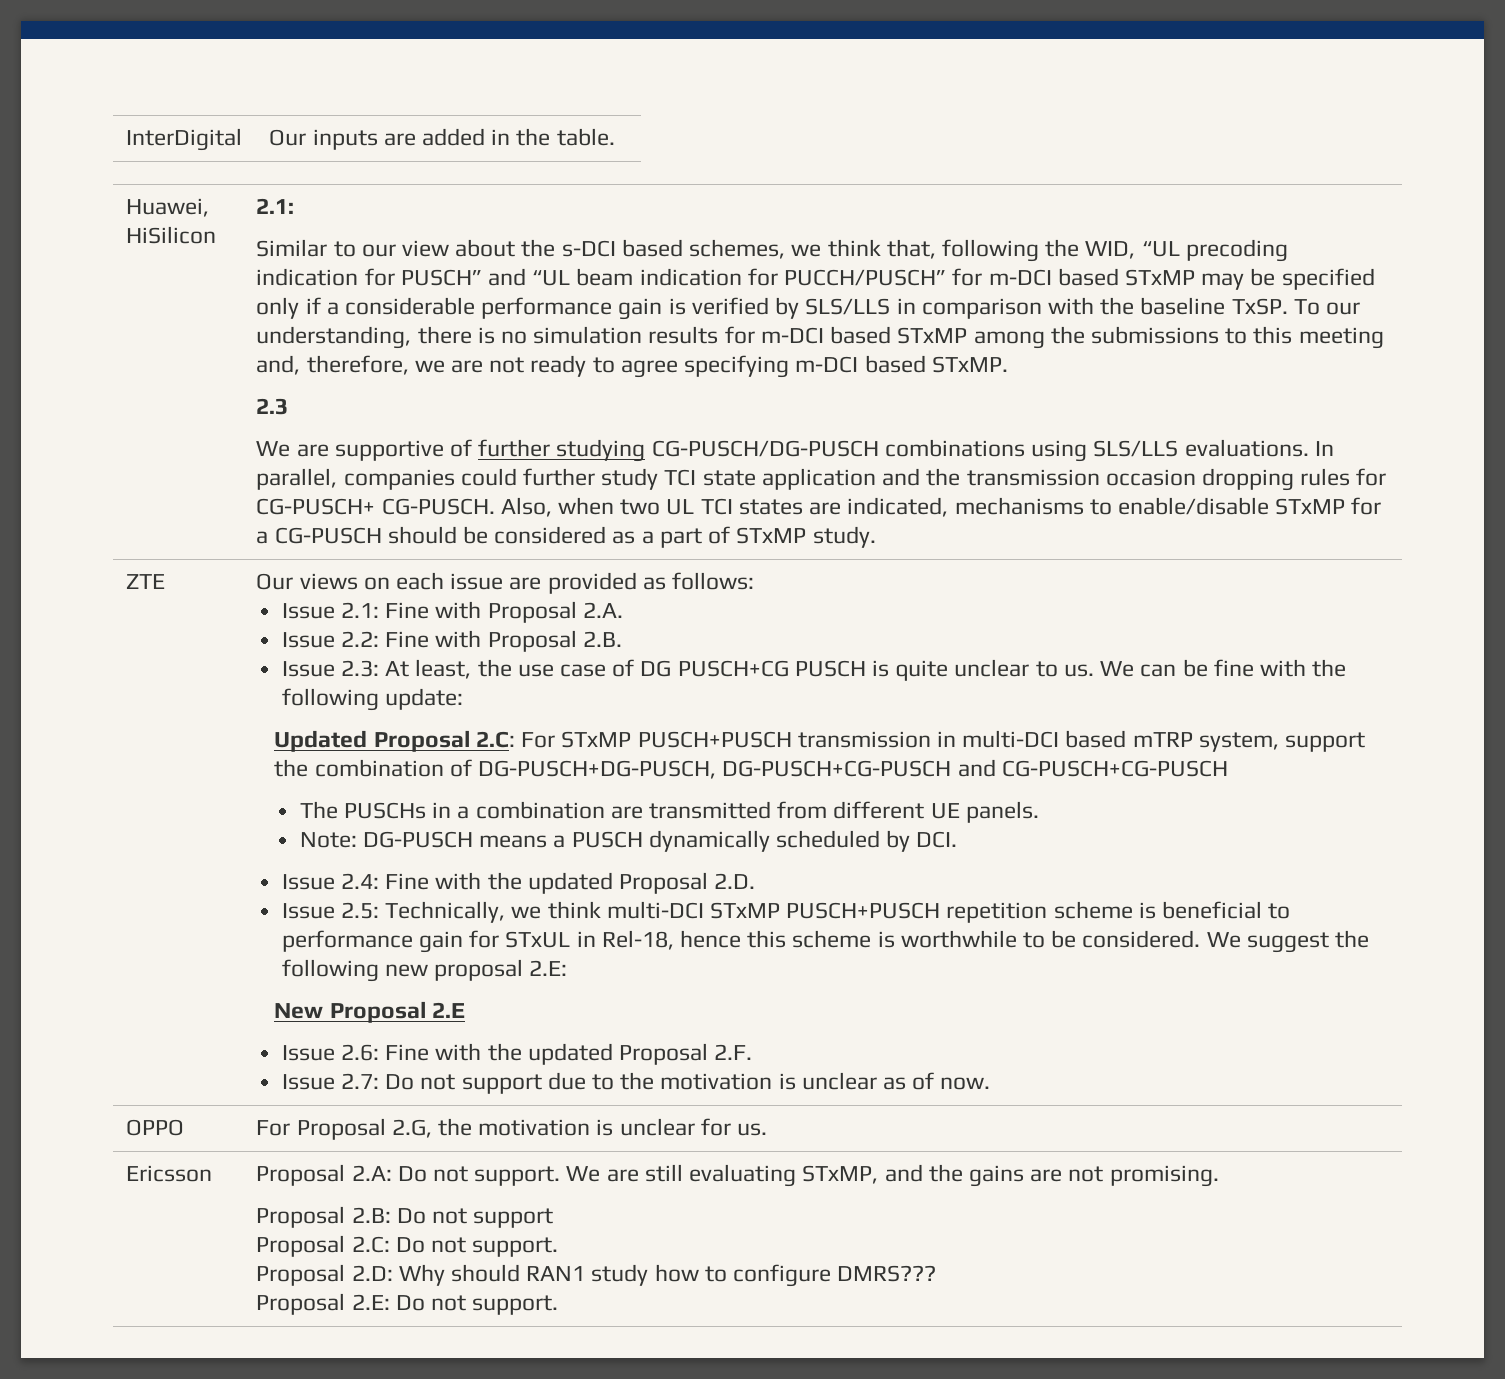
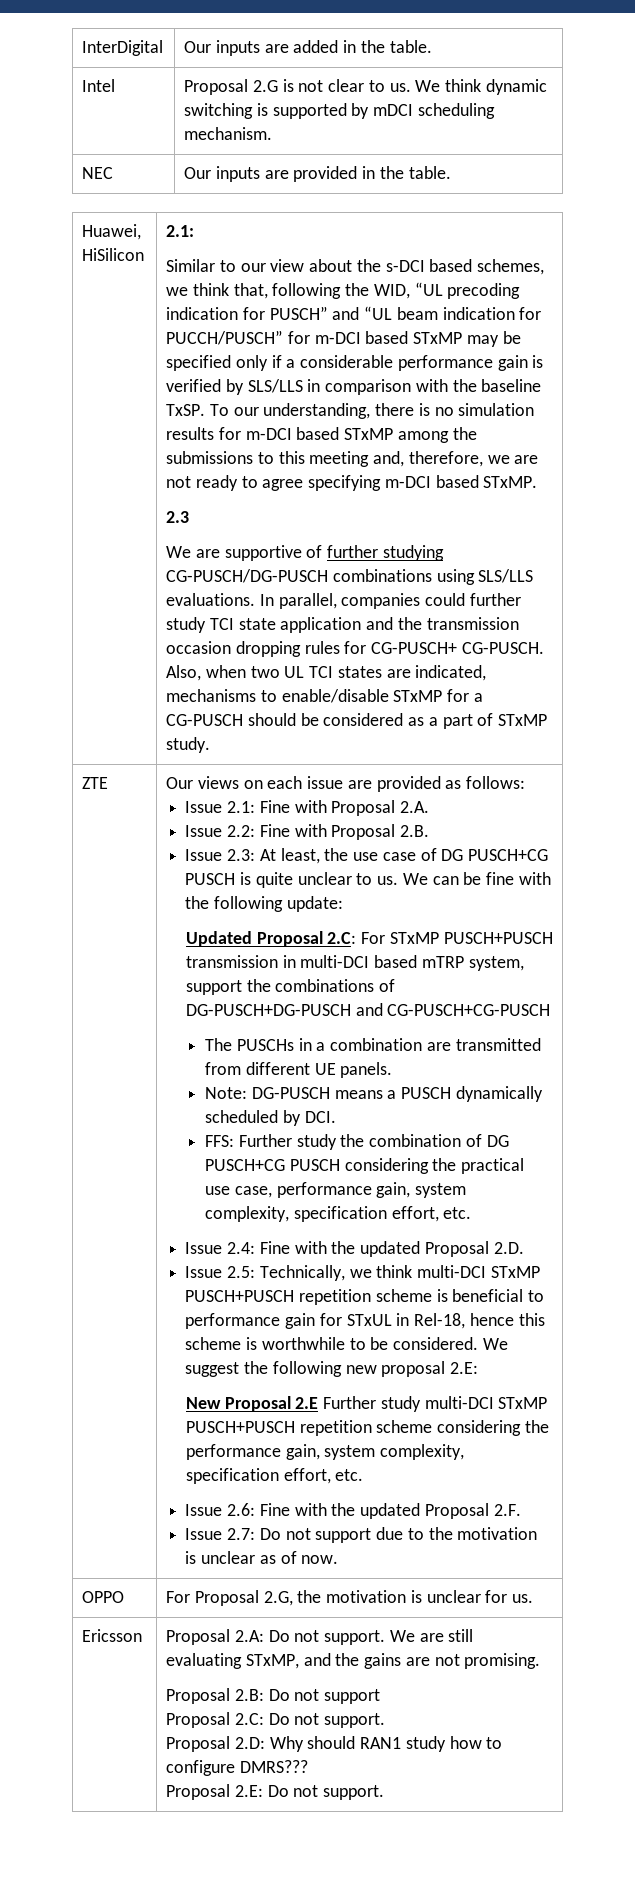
(615, 137) none -> [82,79,116,92] [184,79,547,95] [184,103,495,119] [184,127,273,140] [82,167,114,179] [184,166,451,182] // Intel | Proposal 2.G is not clear to us. We think dynamic switching is supported by mDCI scheduling mechanism. // NEC | Our inputs are provided in the table.
[314,759,952,779] combination of DG-PUSCH+DG-PUSCH, DG-PUSCH+CG-PUSCH -> [275,979,396,992] [185,1004,351,1016] combinations of DG-PUSCH+DG-PUSCH
(958, 839) none -> [205,1134,509,1150] [205,1158,525,1174] [205,1182,467,1198] [205,1206,472,1222] // FFS: Further study the combination of DG PUSCH+CG PUSCH considering the practical use case, performance gain, system complexity, specification effort, etc.
(465, 1010) none -> [323,1396,548,1412] [185,1420,549,1436] [185,1444,465,1460] [185,1468,364,1484] Further study multi-DCI STxMP PUSCH+PUSCH repetition scheme considering the performance gain, system complexity, specification effort, etc.

